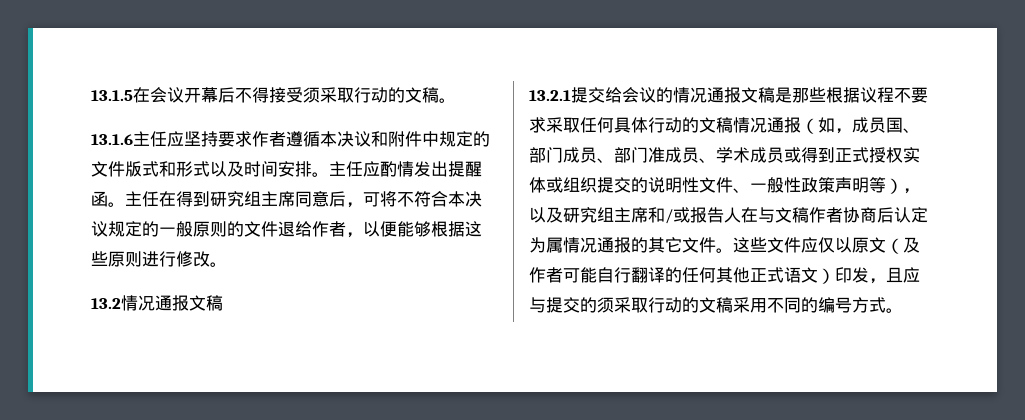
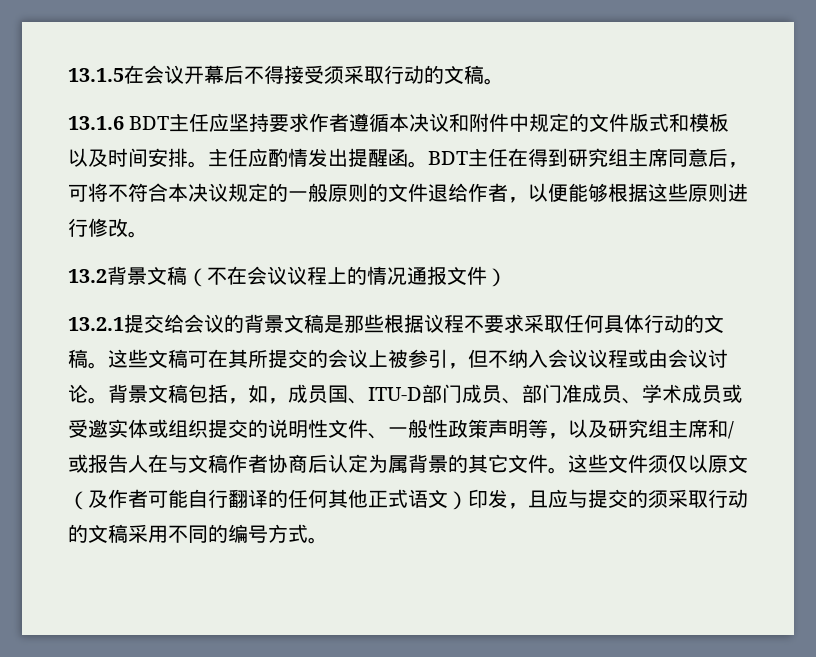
(133, 139) none -> [129,116,170,130] BDT
[176,161,210,177] 形式 -> [689,113,730,132] 模板
(125, 204) none -> [428,151,468,165] BDT
[121,295,223,311] 情况通报文稿 -> [107,266,507,287] 背景文稿（不在会议议程上的情况通报文件）
[673,87,741,103] 情况通报 -> [244,314,284,333] 背景
[733,117,818,134] 情况通报（ -> [88,349,728,369] [68,384,248,404] 。这些文稿可在其所提交的会议上被参引，但不纳入会议议程或由会议讨论。背景文稿包括，
(920, 130) none -> [368,387,422,401] ITU-D
[801,147,903,163] 得到正式授权 -> [68,419,108,438] 受邀
[886,178,903,194] ） -> (548, 428) none
[563,237,631,253] 情况通报 -> [408,454,448,473] 背景
[801,237,818,253] 应 -> [648,455,668,473] 须

